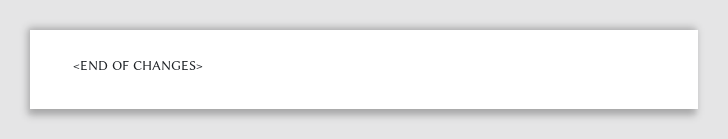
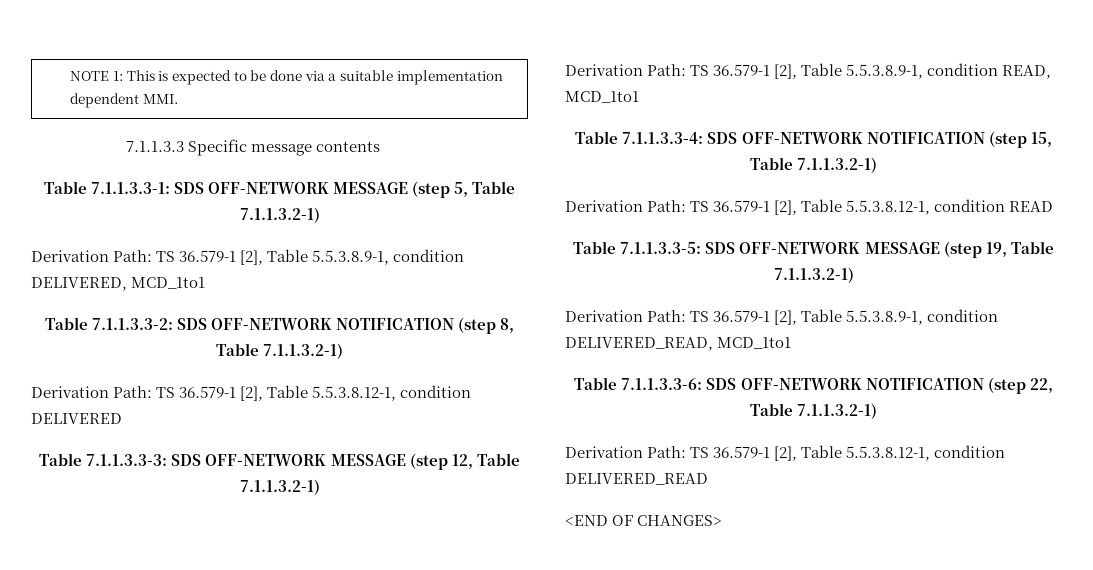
(73, 65) none -> [70,70,503,85] [70,93,179,108] [126,139,381,156] [43,181,516,198] [239,207,320,223] [31,249,465,265] [31,277,206,291] [44,317,515,334] [215,343,344,359] [31,385,472,401] [31,413,122,424] [39,453,520,470] [239,479,320,495] [565,63,1052,79] [565,91,639,103] [575,131,1052,148] [749,157,878,173] [565,199,1054,215] [573,241,1054,258] [773,267,854,283] [565,309,999,325] [565,337,792,351] [574,377,1053,394] [749,403,878,419] [565,445,1006,461] [565,473,708,485] NOTE 1: This is expected to be done via a suitable implementation dependent MMI. // 7.1.1.3.3 Specific message contents // Table 7.1.1.3.3-1: SDS OFF-NETWORK MESSAGE (step 5, Table 7.1.1.3.2-1) // Derivation Path: TS 36.579-1 [2], Table 5.5.3.8.9-1, condition DELIVERED, MCD_1to1 // Table 7.1.1.3.3-2: SDS OFF-NETWORK NOTIFICATION (step 8, Table 7.1.1.3.2-1) // Derivation Path: TS 36.579-1 [2], Table 5.5.3.8.12-1, condition DELIVERED // Table 7.1.1.3.3-3: SDS OFF-NETWORK MESSAGE (step 12, Table 7.1.1.3.2-1) // Derivation Path: TS 36.579-1 [2], Table 5.5.3.8.9-1, condition READ, MCD_1to1 // Table 7.1.1.3.3-4: SDS OFF-NETWORK NOTIFICATION (step 15, Table 7.1.1.3.2-1) // Derivation Path: TS 36.579-1 [2], Table 5.5.3.8.12-1, condition READ // Table 7.1.1.3.3-5: SDS OFF-NETWORK MESSAGE (step 19, Table 7.1.1.3.2-1) // Derivation Path: TS 36.579-1 [2], Table 5.5.3.8.9-1, condition DELIVERED_READ, MCD_1to1 // Table 7.1.1.3.3-6: SDS OFF-NETWORK NOTIFICATION (step 22, Table 7.1.1.3.2-1) // Derivation Path: TS 36.579-1 [2], Table 5.5.3.8.12-1, condition DELIVERED_READ //

